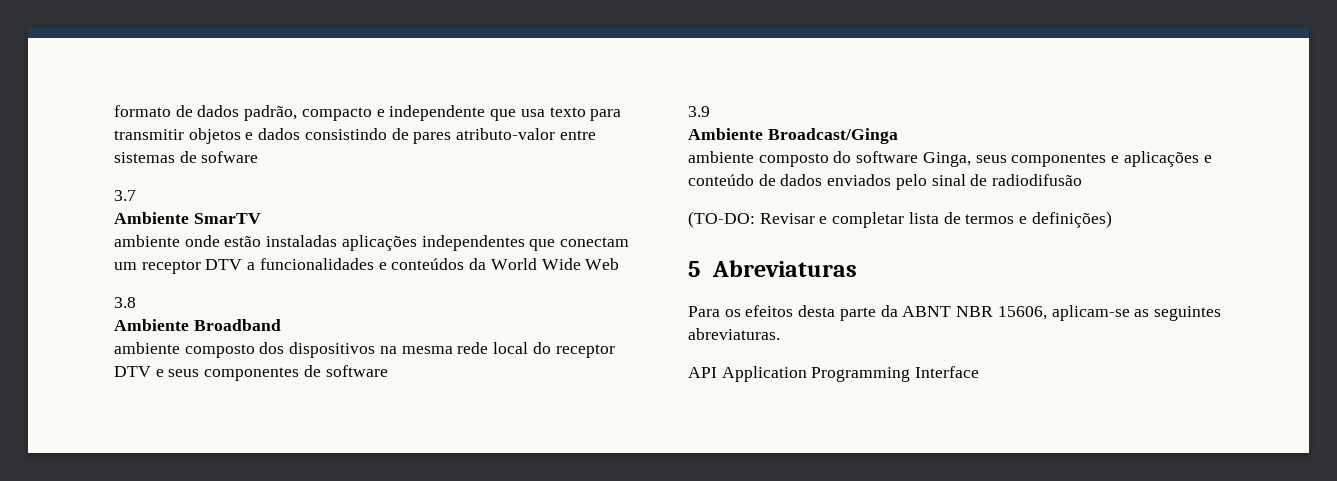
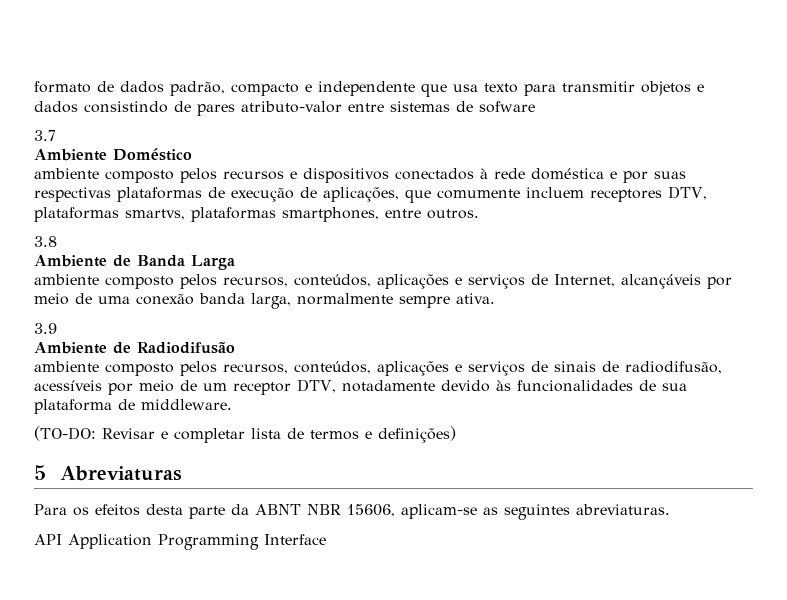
[193,213,261,224] [114,235,630,251] [114,258,620,274] SmarTV // ambiente onde estão instaladas aplicações independentes que conectam um receptor DTV a funcionalidades e conteúdos da World Wide Web -> [113,148,192,161] [34,168,686,183] [34,186,707,203] [34,207,479,222] Doméstico // ambiente composto pelos recursos e dispositivos conectados à rede doméstica e por suas respectivas plataformas de execução de aplicações, que comumente incluem receptores DTV, plataformas smartvs, plataformas smartphones, entre outros.
[193,319,281,331] [114,342,615,358] [114,365,388,381] Broadband // ambiente composto dos dispositivos na mesma rede local do receptor DTV e seus componentes de software -> [113,255,235,270] [34,274,732,289] [34,293,495,309] de Banda Larga // ambiente composto pelos recursos, conteúdos, aplicações e serviços de Internet, alcançáveis por meio de uma conexão banda larga, normalmente sempre ativa.
[767,128,898,144] [688,151,1212,167] [688,174,1083,190] Broadcast/Ginga // ambiente composto do software Ginga, seus componentes e aplicações e conteúdo de dados enviados pelo sinal de radiodifusão -> [113,341,235,354] [34,361,722,376] [34,379,687,395] [34,399,232,414] de Radiodifusão // ambiente composto pelos recursos, conteúdos, aplicações e serviços de sinais de radiodifusão, acessíveis por meio de um receptor DTV, notadamente devido às funcionalidades de sua plataforma de middleware.

